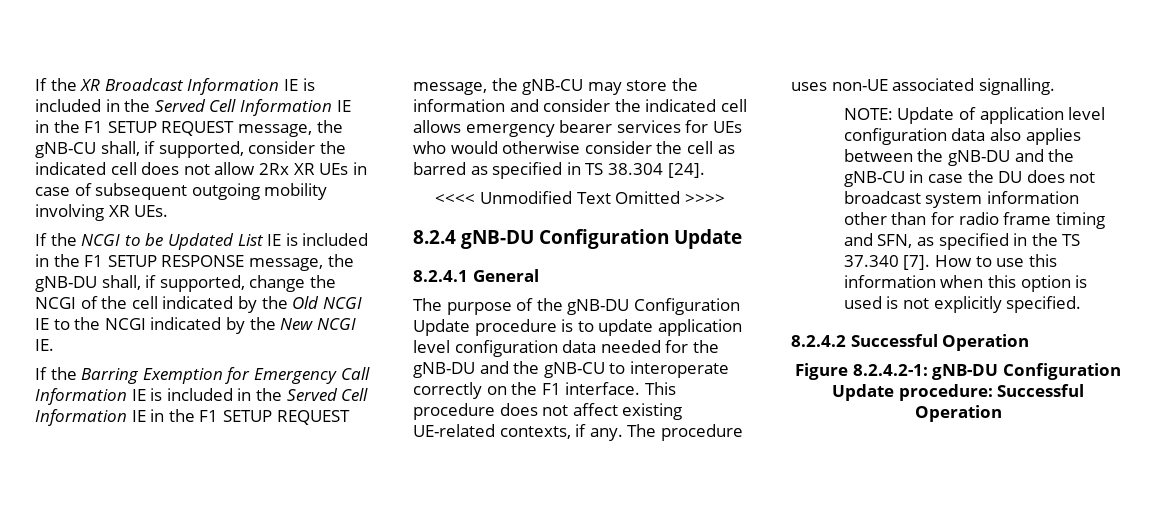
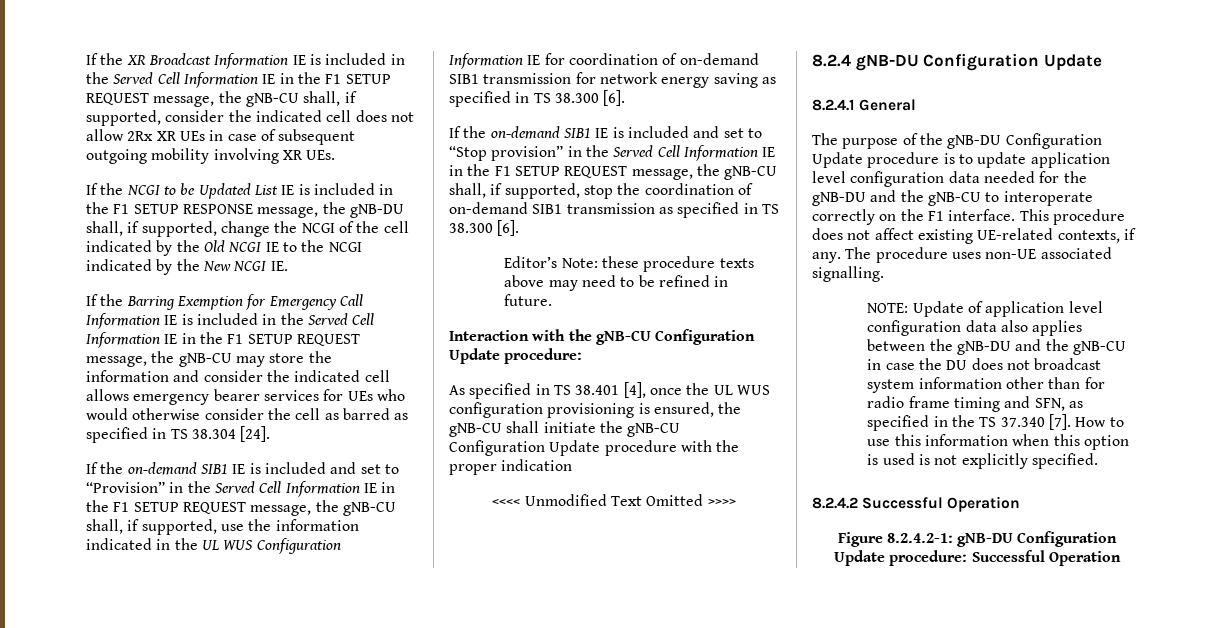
(705, 170) none -> [86,462,399,475] [86,481,396,497] [86,500,396,516] [86,519,359,535] [86,538,341,554] [449,53,759,69] [449,72,776,88] [449,90,626,107] [449,126,762,139] [449,145,776,161] [449,164,778,180] [449,183,753,199] [449,202,779,218] [449,220,520,236] [504,256,754,272] [504,275,729,291] [504,294,553,306] [449,329,756,345] [449,348,583,364] [449,382,770,399] [449,402,742,418] [449,421,681,437] [449,440,740,456] [449,459,573,475] // If the on-demand SIB1 IE is included and set to “Provision” in the Served Cell Information IE in the F1 SETUP REQUEST message, the gNB-CU shall, if supported, use the information indicated in the UL WUS Configuration Information IE for coordination of on-demand SIB1 transmission for network energy saving as specified in TS 38.300 [6]. // If the on-demand SIB1 IE is included and set to “Stop provision” in the Served Cell Information IE in the F1 SETUP REQUEST message, the gNB-CU shall, if supported, stop the coordination of on-demand SIB1 transmission as specified in TS 38.300 [6]. // Editor’s Note: these procedure texts above may need to be refined in future. // Interaction with the gNB-CU Configuration Update procedure: // As specified in TS 38.401 [4], once the UL WUS configuration provisioning is ensured, the gNB-CU shall initiate the gNB-CU Configuration Update procedure with the proper indication

